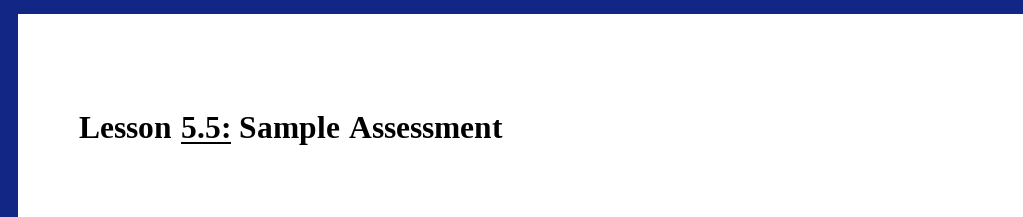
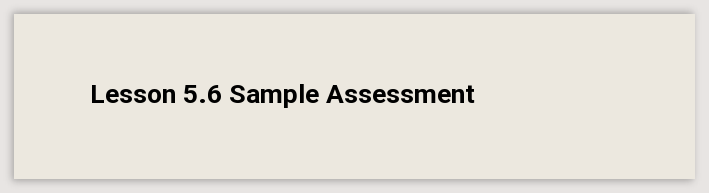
[180,117,231,138] 5.5: -> [183,85,223,103] 5.6

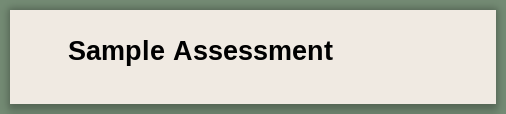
[90,85,223,103] Lesson 5.6 -> (68, 53) none

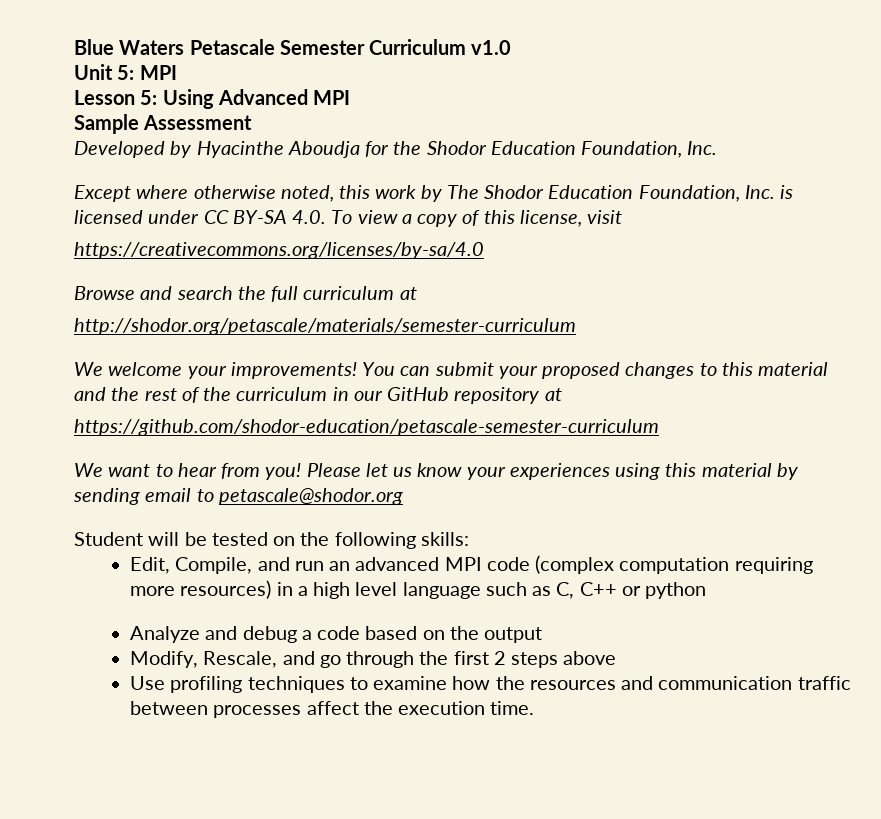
[68,40,333,66] Sample Assessment -> [74,39,512,55] [74,64,177,80] [74,89,351,109] [74,114,253,134] [74,141,718,158] [74,185,794,202] [74,210,623,227] [74,242,484,259] [74,286,417,302] [74,318,576,335] [74,362,829,379] [74,387,562,404] [74,419,659,436] [74,463,798,480] [73,488,403,505] [74,532,469,549] [129,555,813,574] [129,580,707,599] [129,626,543,643] [129,651,617,668] [129,676,851,693] [129,701,535,718] Blue Waters Petascale Semester Curriculum v1.0 // Unit 5: MPI // Lesson 5: Using Advanced MPI // Sample Assessment // Developed by Hyacinthe Aboudja for the Shodor Education Foundation, Inc. // Except where otherwise noted, this work by The Shodor Education Foundation, Inc. is licensed under CC BY-SA 4.0. To view a copy of this license, visit // https://creativecommons.org/licenses/by-sa/4.0 // Browse and search the full curriculum at // http://shodor.org/petascale/materials/semester-curriculum // We welcome your improvements! You can submit your proposed changes to this material and the rest of the curriculum in our GitHub repository at // https://github.com/shodor-education/petascale-semester-curriculum // We want to hear from you! Please let us know your experiences using this material by sending email to petascale@shodor.org // Student will be tested on the following skills: // Edit, Compile, and run an advanced MPI code (complex computation requiring more resources) in a high level language such as C, C++ or python // Analyze and debug a code based on the output // Modify, Rescale, and go through the first 2 steps above // Use profiling techniques to examine how the resources and communication traffic between processes affect the execution time.

